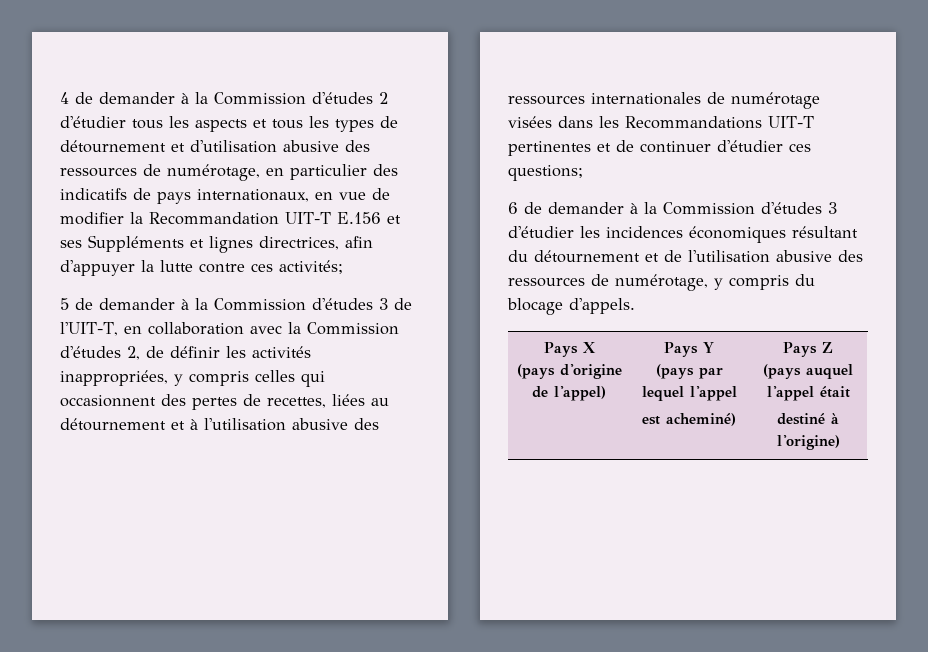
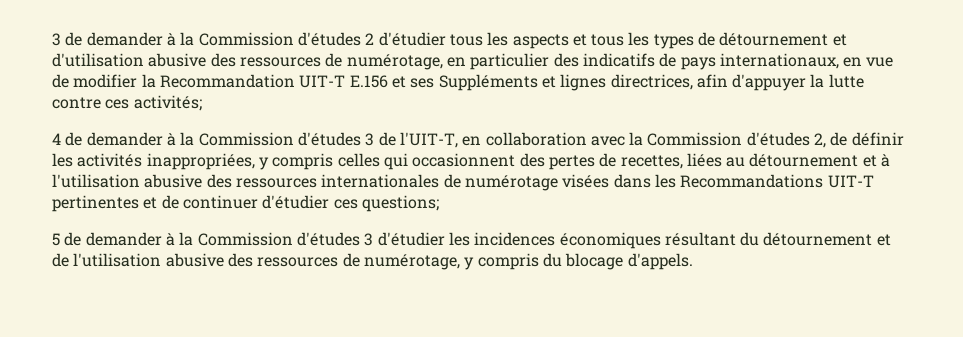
[60,92,69,104] 4 -> [52,33,61,46] 3
[60,298,69,310] 5 -> [52,133,61,145] 4
[508,202,518,214] 6 -> [52,233,60,246] 5
[543,342,596,357] [516,364,622,379] [532,386,606,401] [664,342,714,357] [655,364,723,379] [641,386,737,401] [642,413,736,426] [783,342,833,357] [763,364,853,379] [766,386,850,401] [777,413,839,425] [776,435,840,450] // Pays X // (pays d'origine de l'appel) | Pays Y // (pays par lequel l'appel // est acheminé) | Pays Z // (pays auquel l'appel était // destiné à l'origine) -> (693, 261) none

